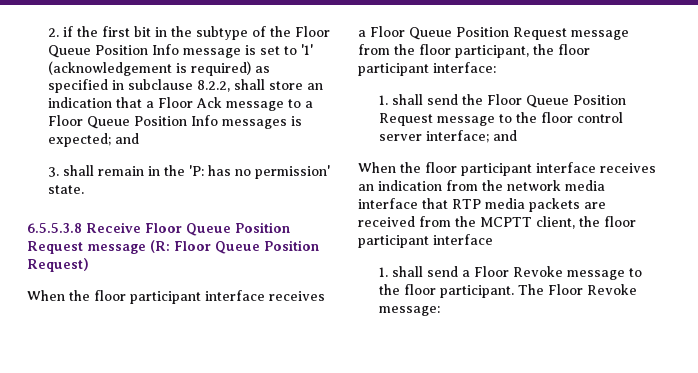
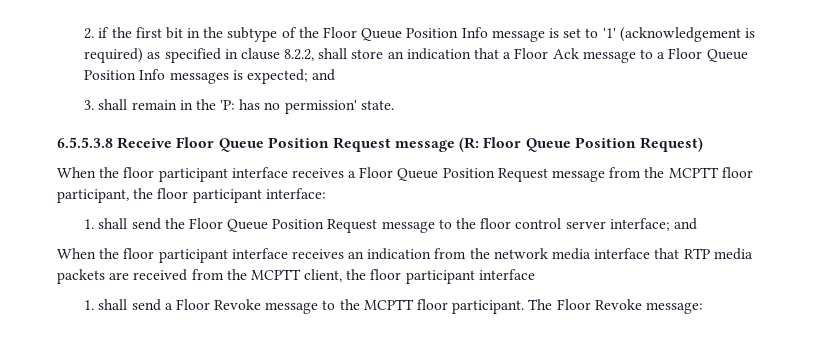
[127,79,193,90] subclause -> [240,48,280,60] clause
(415, 49) none -> [668,167,719,178] MCPTT
(400, 289) none -> [363,299,414,310] MCPTT

